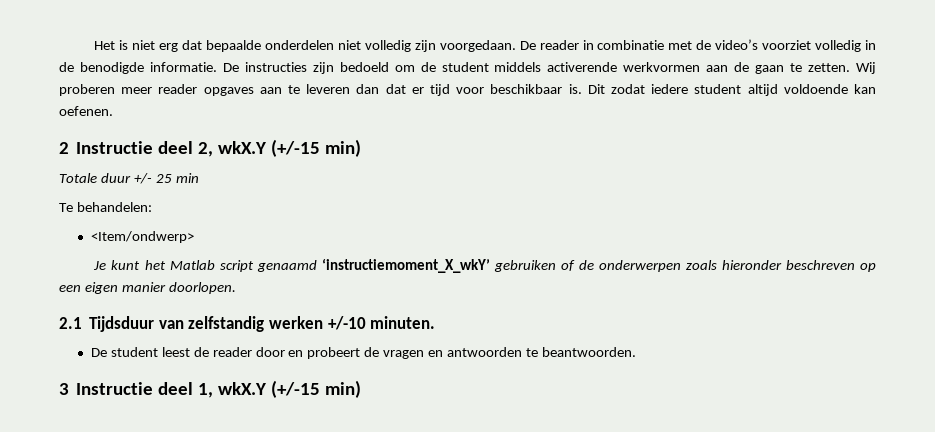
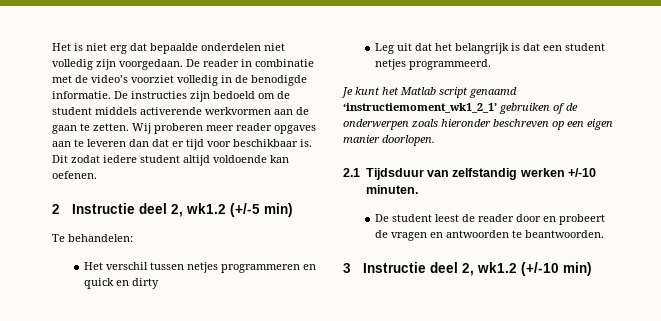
[218,139,321,157] wkX.Y (+/-15 -> [186,203,261,217] wk1.2 (+/-5
[59,173,199,184] [59,202,152,212] [90,231,194,243] Totale duur +/- 25 min // Te behandelen: // <Item/ondwerp> -> [52,234,133,242] [84,262,317,273] [84,278,160,289] [375,43,606,54] [375,59,492,70] Te behandelen: // Het verschil tussen netjes programmeren en quick en dirty // Leg uit dat het belangrijk is dat een student netjes programmeerd.
[321,258,490,273] ‘instructiemoment_X_wkY’ -> [343,103,497,113] ‘instructiemoment_wk1_2_1’
[198,380,321,398] 1, wkX.Y (+/-15 -> [462,262,560,276] 2, wk1.2 (+/-10

